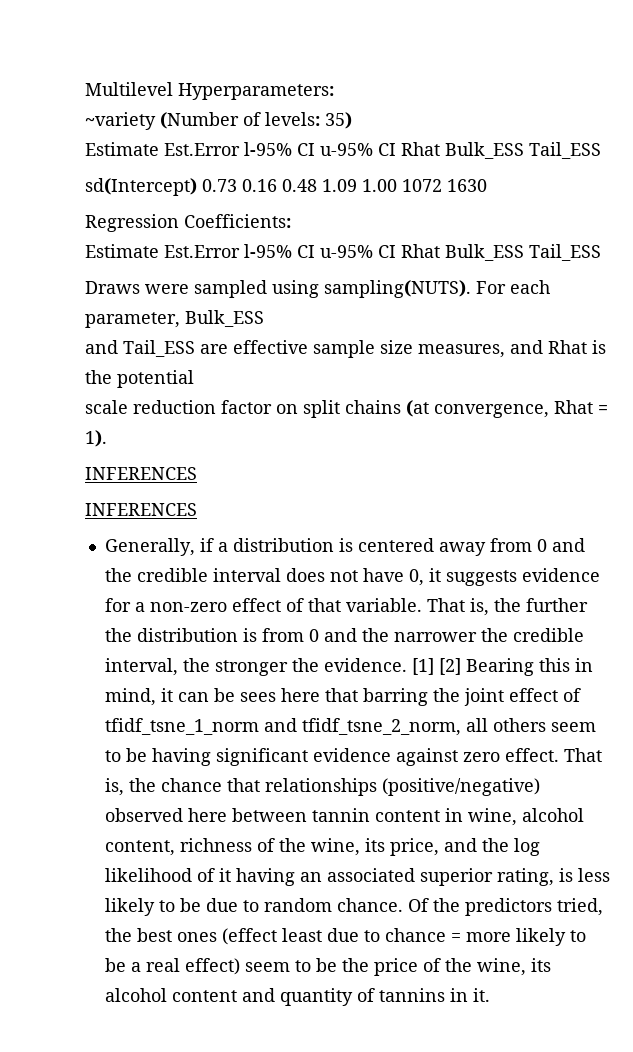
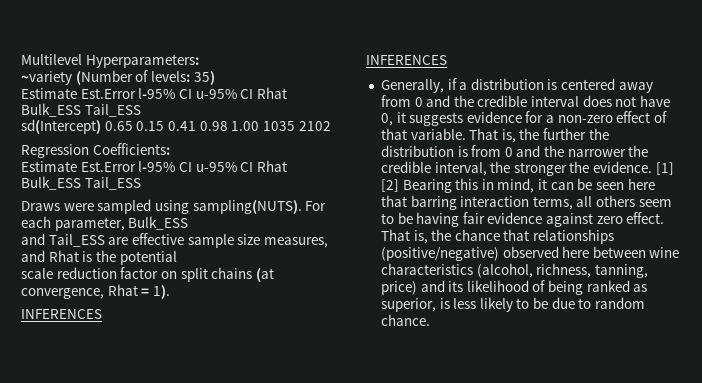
[202,179,487,192] 0.73 0.16 0.48 1.09 1.00 1072 1630 -> [104,121,331,131] 0.65 0.15 0.41 0.98 1.00 1035 2102
[239,692,276,702] sees -> [596,182,625,190] seen
[432,688,581,706] [104,718,461,736] the joint effect of tfidf_tsne_1_norm and tfidf_tsne_2_norm, -> [460,196,573,210] interaction terms,
[215,748,308,766] significant -> [462,212,485,224] fair
[311,808,584,826] [104,838,540,856] [104,868,554,886] tannin content in wine, alcohol content, richness of the wine, its price, and the log likelihood of it having an associated superior rating, -> [649,247,680,258] [380,263,648,278] [380,280,648,295] [380,298,436,312] wine characteristics (alcohol, richness, tanning, price) and its likelihood of being ranked as superior,
[407,898,603,916] [104,928,586,946] [104,958,551,976] [104,988,490,1006] Of the predictors tried, the best ones (effect least due to chance = more likely to be a real effect) seem to be the price of the wine, its alcohol content and quantity of tannins in it. -> (430, 320) none

